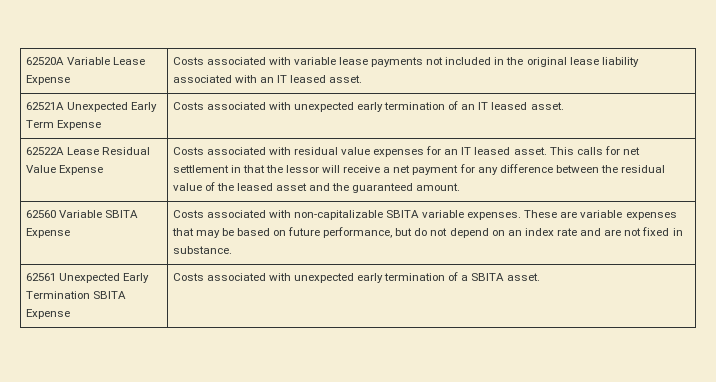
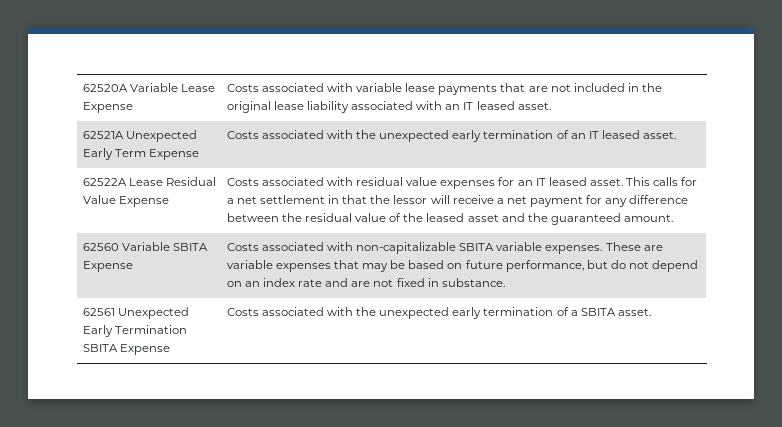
(424, 62) none -> [500,83,548,92] that are
(291, 106) none -> [356,130,377,139] the
(620, 150) none -> [226,198,234,204] a
(291, 277) none -> [356,307,377,316] the

